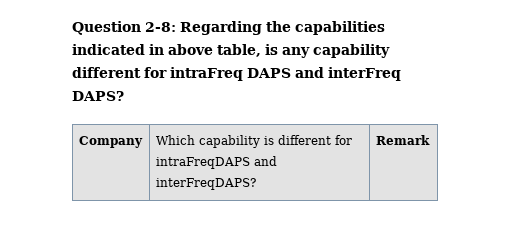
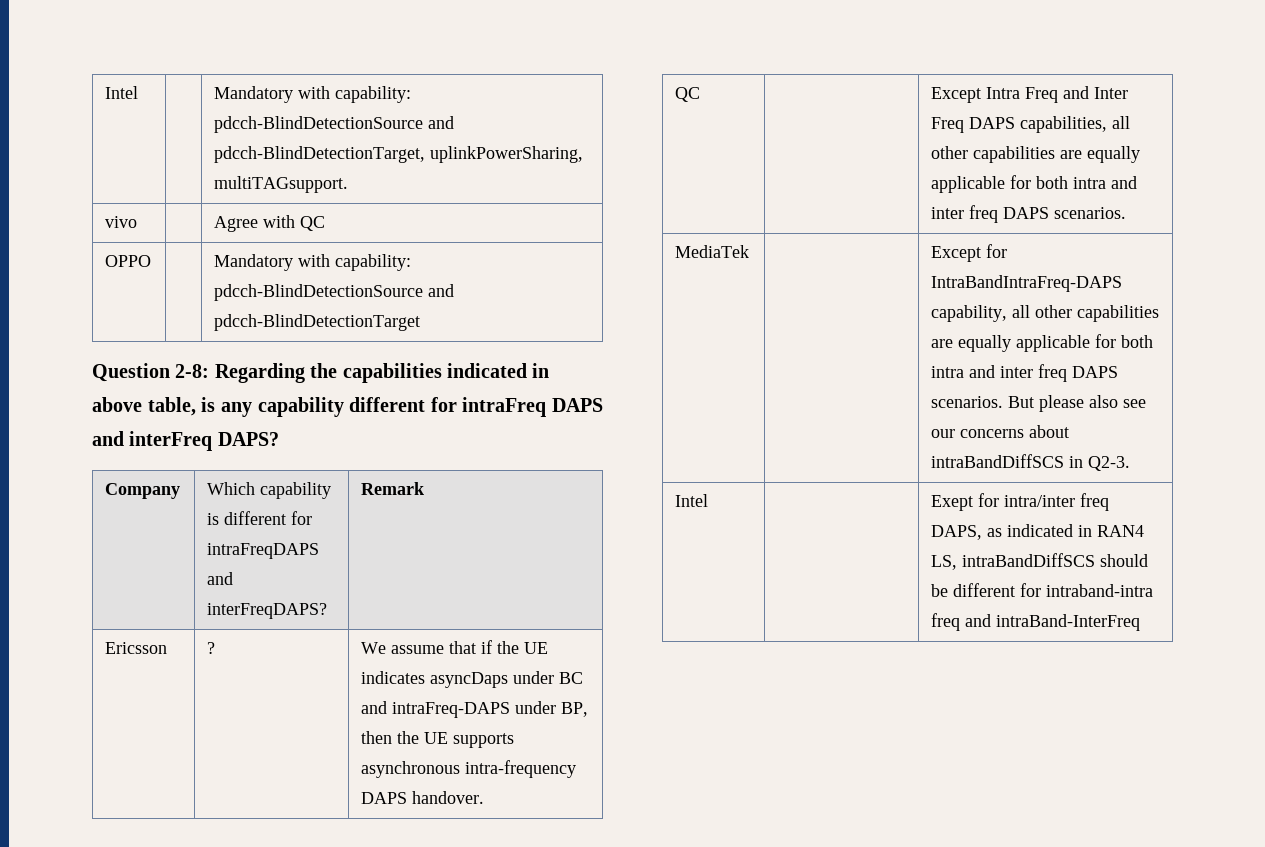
(72, 28) none -> [105,86,139,99] [214,86,412,103] [214,116,455,133] [214,146,584,163] [214,176,349,193] [105,216,138,228] [214,215,326,232] [105,255,152,267] [214,254,412,271] [214,284,455,301] [214,314,421,331] Intel | | Mandatory with capability: pdcch-BlindDetectionSource and pdcch-BlindDetectionTarget, uplinkPowerSharing, multiTAGsupport. // vivo | | Agree with QC // OPPO | | Mandatory with capability: pdcch-BlindDetectionSource and pdcch-BlindDetectionTarget //
(430, 140) none -> [105,642,168,654] [207,642,216,654] [361,640,549,654] [361,671,584,688] [361,701,589,718] [361,731,515,748] [361,760,577,778] [361,791,485,804] [675,87,701,102] [931,86,1129,103] [931,116,1131,133] [931,146,1141,163] [931,175,1138,193] [931,205,1127,223] [675,245,750,258] [931,244,1008,262] [931,275,1123,292] [931,305,1160,322] [931,334,1154,352] [931,364,1119,382] [931,395,1147,412] [931,425,1070,438] [931,454,1131,471] [675,494,709,507] [931,493,1110,511] [931,524,1145,540] [931,553,1149,570] [931,583,1154,597] [931,613,1141,631] // Ericsson | ? | We assume that if the UE indicates asyncDaps under BC and intraFreq-DAPS under BP, then the UE supports asynchronous intra-frequency DAPS handover. // QC | | Except Intra Freq and Inter Freq DAPS capabilities, all other capabilities are equally applicable for both intra and inter freq DAPS scenarios. // MediaTek | | Except for IntraBandIntraFreq-DAPS capability, all other capabilities are equally applicable for both intra and inter freq DAPS scenarios. But please also see our concerns about intraBandDiffSCS in Q2-3. // Intel | | Exept for intra/inter freq DAPS, as indicated in RAN4 LS, intraBandDiffSCS should be different for intraband-intra freq and intraBand-InterFreq

